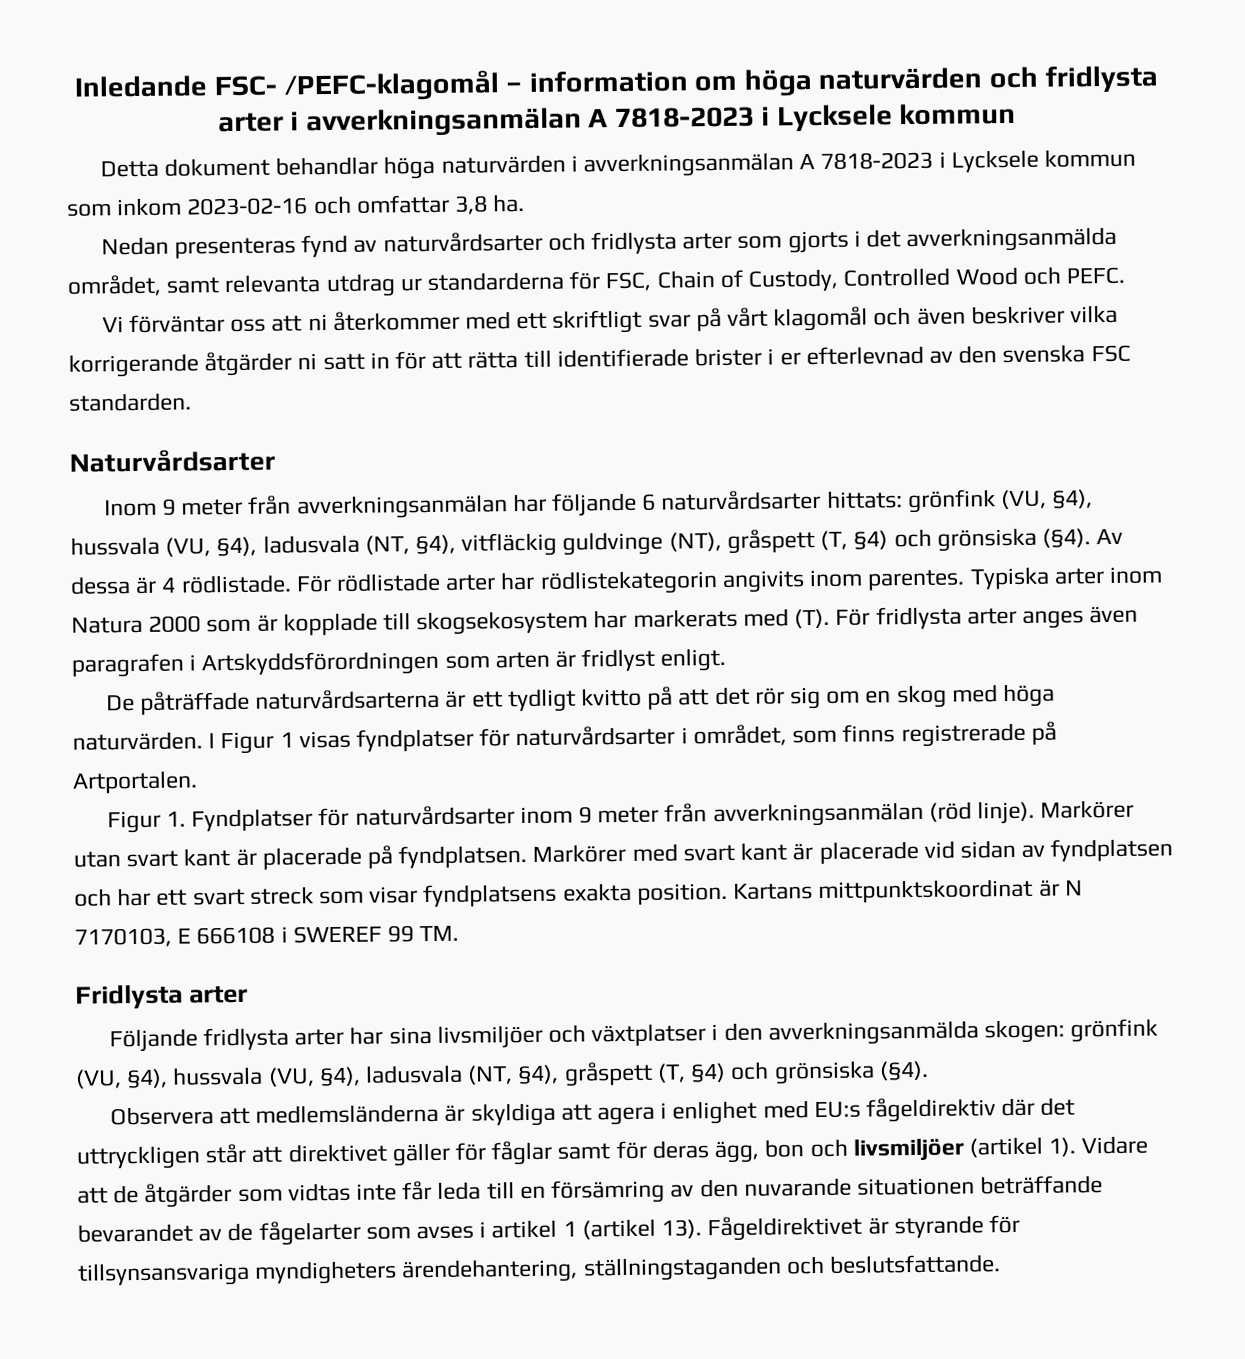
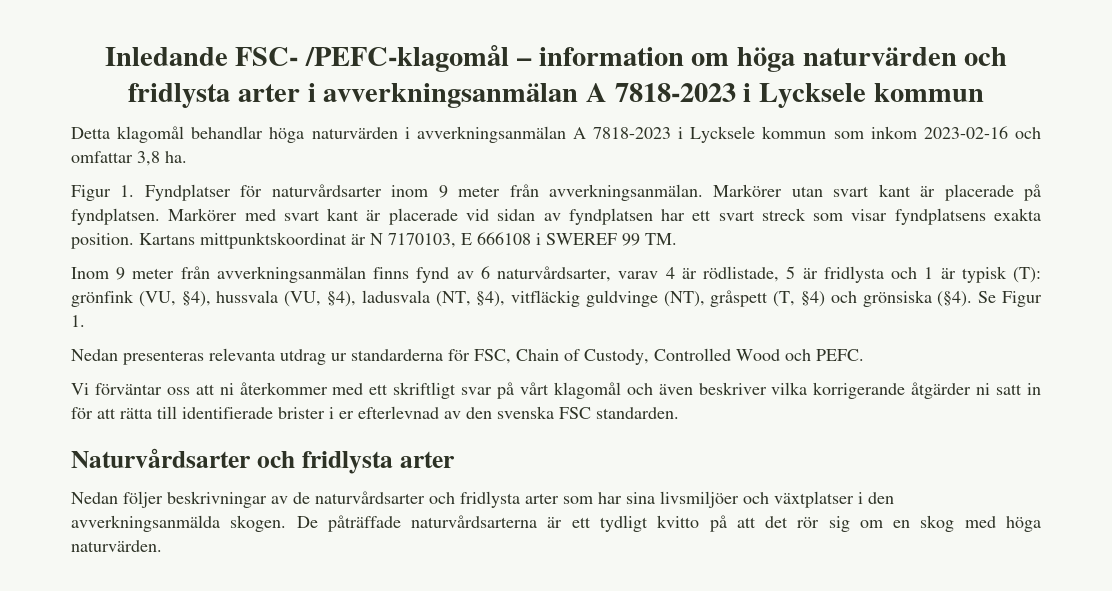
[163,157,270,177] dokument -> [117,126,185,143] klagomål
[100,226,1118,259] [67,274,221,297] Nedan presenteras fynd av naturvårdsarter och fridlysta arter som gjorts i det avverkningsanmälda området, samt -> [71,184,1041,201] [71,208,1042,225] [71,232,677,249] [71,266,1041,283] [71,290,1042,307] [71,315,85,327] [71,349,204,365] Figur 1. Fyndplatser för naturvårdsarter inom 9 meter från avverkningsanmälan. Markörer utan svart kant är placerade på fyndplatsen. Markörer med svart kant är placerade vid sidan av fyndplatsen har ett svart streck som visar fyndplatsens exakta position. Kartans mittpunktskoordinat är N 7170103, E 666108 i SWEREF 99 TM. // Inom 9 meter från avverkningsanmälan finns fynd av 6 naturvårdsarter, varav 4 är rödlistade, 5 är fridlysta och 1 är typisk (T): grönfink (VU, §4), hussvala (VU, §4), ladusvala (NT, §4), vitfläckig guldvinge (NT), gråspett (T, §4) och grönsiska (§4). Se Figur 1. // Nedan presenteras
[103,489,1094,520] [70,527,1124,557] [70,566,1163,595] [71,605,1139,636] [71,647,727,678] // Inom 9 meter från avverkningsanmälan har följande 6 naturvårdsarter hittats: grönfink (VU, §4), hussvala (VU, §4), ladusvala (NT, §4), vitfläckig guldvinge (NT), gråspett (T, §4) och grönsiska (§4). Av dessa är 4 rödlistade. För rödlistade arter har rödlistekategorin angivits inom parentes. Typiska arter inom Natura 2000 som är kopplade till skogsekosystem har markerats med (T). För fridlysta arter anges även paragrafen i Artskyddsförordningen som arten är fridlyst enligt. // -> [256,451,455,474] [71,491,894,508] [71,515,287,532] och fridlysta arter // Nedan följer beskrivningar av de naturvårdsarter och fridlysta arter som har sina livsmiljöer och växtplatser i den avverkningsanmälda skogen.
[208,721,1057,755] [72,770,198,794] [106,799,1135,834] [73,838,1174,870] [74,878,1083,908] [74,925,460,948] [75,984,248,1010] [108,1018,1159,1053] [75,1060,929,1089] [109,1097,1076,1127] [76,1135,1149,1170] [77,1175,1104,1208] [77,1214,1020,1246] [77,1254,1002,1287] I Figur 1 visas fyndplatser för naturvårdsarter i området, som finns registrerade på Artportalen. // Figur 1. Fyndplatser för naturvårdsarter inom 9 meter från avverkningsanmälan (röd linje). Markörer utan svart kant är placerade på fyndplatsen. Markörer med svart kant är placerade vid sidan av fyndplatsen och har ett svart streck som visar fyndplatsens exakta position. Kartans mittpunktskoordinat är N 7170103, E 666108 i SWEREF 99 TM. // Fridlysta arter // Följande fridlysta arter har sina livsmiljöer och växtplatser i den avverkningsanmälda skogen: grönfink (VU, §4), hussvala (VU, §4), ladusvala (NT, §4), gråspett (T, §4) och grönsiska (§4). // Observera att medlemsländerna är skyldiga att agera i enlighet med EU:s fågeldirektiv där det uttryckligen står att direktivet gäller för fåglar samt för deras ägg, bon och livsmiljöer (artikel 1). Vidare att de åtgärder som vidtas inte får leda till en försämring av den nuvarande situationen beträffande bevarandet av de fågelarter som avses i artikel 1 (artikel 13). Fågeldirektivet är styrande för tillsynsansvariga myndigheters ärendehantering, ställningstaganden och beslutsfattande. -> (162, 546) none

